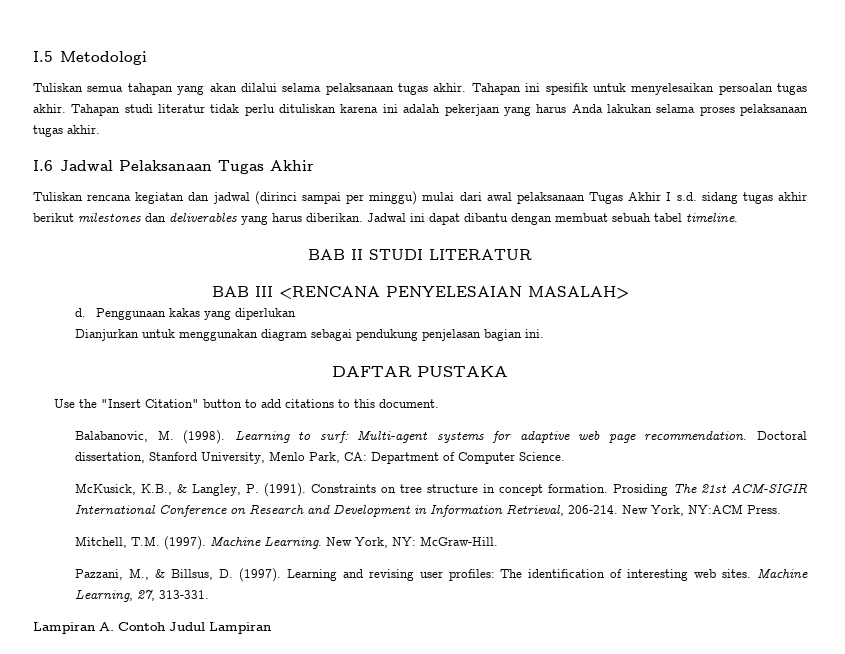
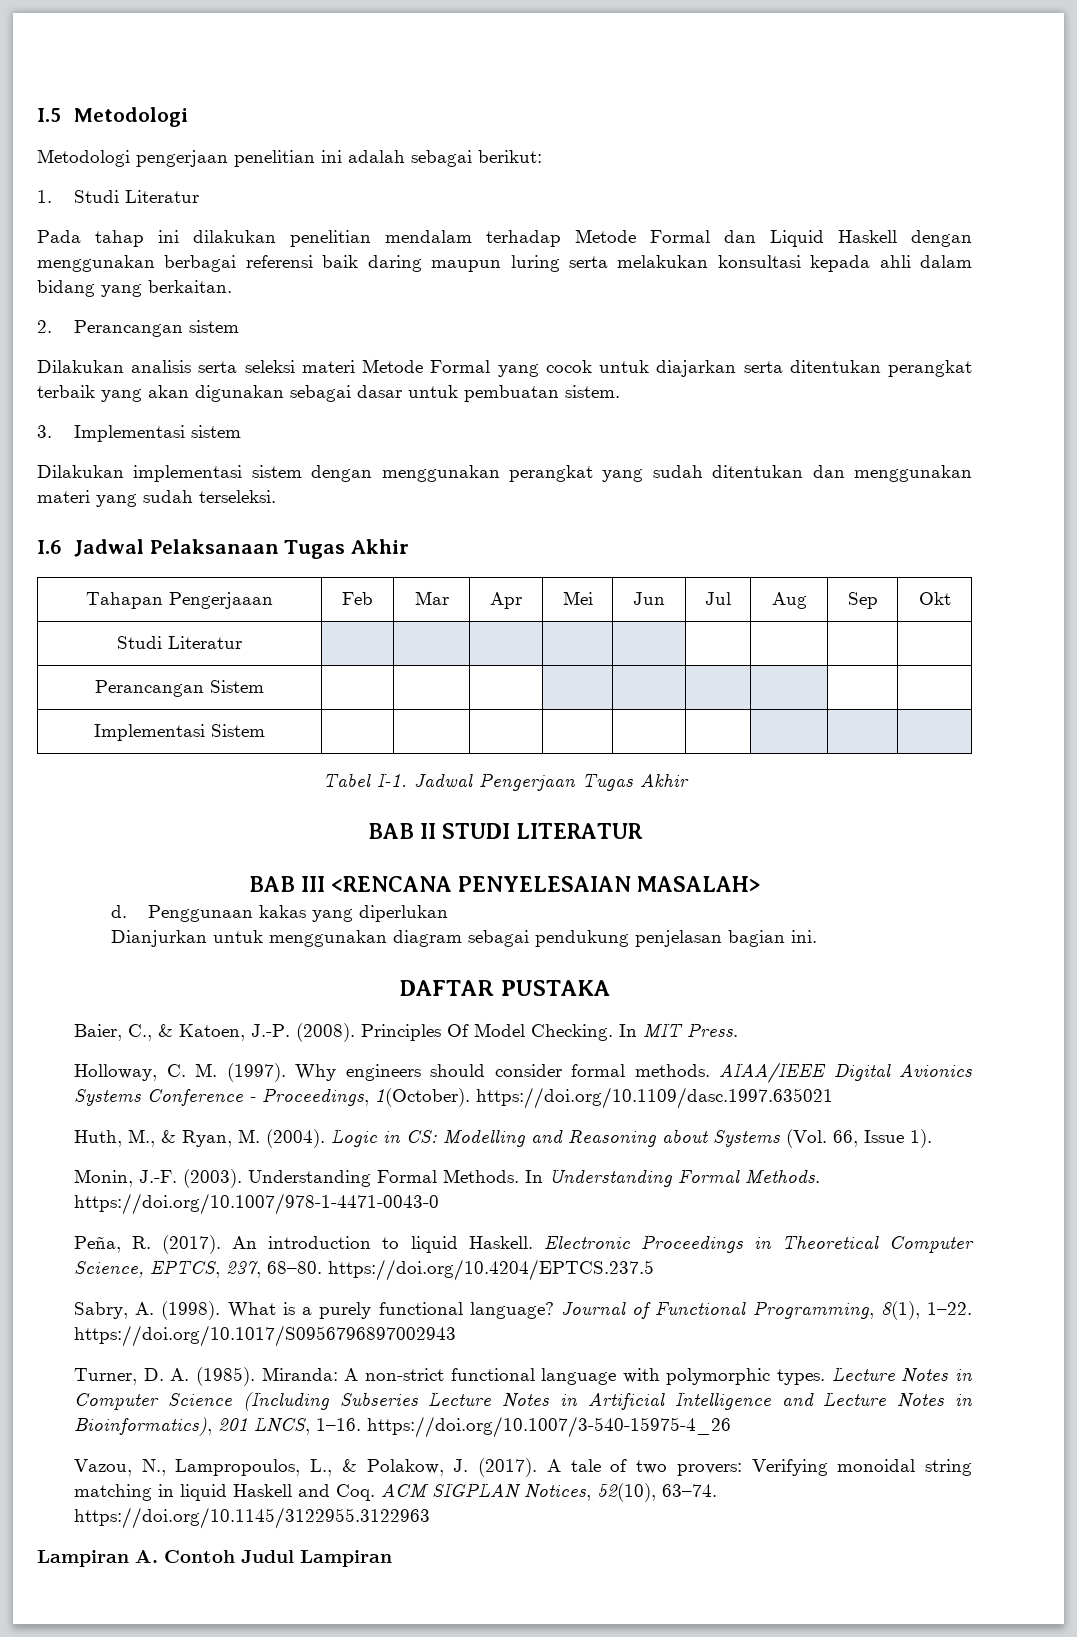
[33,83,807,95] [33,104,809,116] [33,125,100,137] Tuliskan semua tahapan yang akan dilalui selama pelaksanaan tugas akhir. Tahapan ini spesifik untuk menyelesaikan persoalan tugas akhir. Tahapan studi literatur tidak perlu dituliskan karena ini adalah pekerjaan yang harus Anda lakukan selama proses pelaksanaan tugas akhir. -> [37,149,542,167] [37,190,200,203] [37,229,972,247] [37,255,972,272] [37,280,232,297] [37,320,240,337] [37,359,973,377] [37,385,620,402] [37,425,242,442] [37,465,972,482] [37,490,276,507] Metodologi pengerjaan penelitian ini adalah sebagai berikut: // 1. Studi Literatur // Pada tahap ini dilakukan penelitian mendalam terhadap Metode Formal dan Liquid Haskell dengan menggunakan berbagai referensi baik daring maupun luring serta melakukan konsultasi kepada ahli dalam bidang yang berkaitan. // 2. Perancangan sistem // Dilakukan analisis serta seleksi materi Metode Formal yang cocok untuk diajarkan serta ditentukan perangkat terbaik yang akan digunakan sebagai dasar untuk pembuatan sistem. // 3. Implementasi sistem // Dilakukan implementasi sistem dengan menggunakan perangkat yang sudah ditentukan dan menggunakan materi yang sudah terseleksi.
[33,191,807,205] [33,213,738,225] // Tuliskan rencana kegiatan dan jadwal (dirinci sampai per minggu) mulai dari awal pelaksanaan Tugas Akhir I s.d. sidang tugas akhir berikut milestones dan deliverables yang harus diberikan. Jadwal ini dapat dibantu dengan membuat sebuah tabel timeline. -> [86,592,273,609] [342,592,373,605] [414,591,449,605] [490,592,522,609] [562,591,593,605] [633,592,665,605] [705,592,731,605] [771,592,807,609] [847,592,878,609] [918,592,951,605] [117,636,242,649] [95,680,264,697] [94,724,265,741] [322,773,689,791] // Tahapan Pengerjaaan | Feb | Mar | Apr | Mei | Jun | Jul | Aug | Sep | Okt // Studi Literatur | | | | | | | | | // Perancangan Sistem | | | | | | | | | // Implementasi Sistem | | | | | | | | | // Tabel I-1. Jadwal Pengerjaan Tugas Akhir
[54,399,440,408] [75,430,807,444] [75,451,566,464] [75,483,809,497] [75,504,782,517] [75,536,499,550] [75,568,808,582] [75,589,210,602] Use the "Insert Citation" button to add citations to this document. // Balabanovic, M. (1998). Learning to surf: Multi-agent systems for adaptive web page recommendation. Doctoral dissertation, Stanford University, Menlo Park, CA: Department of Computer Science. // McKusick, K.B., & Langley, P. (1991). Constraints on tree structure in concept formation. Prosiding The 21st ACM-SIGIR International Conference on Research and Development in Information Retrieval, 206-214. New York, NY:ACM Press. // Mitchell, T.M. (1997). Machine Learning. New York, NY: McGraw-Hill. // Pazzani, M., & Billsus, D. (1997). Learning and revising user profiles: The identification of interesting web sites. Machine Learning, 27, 313-331. -> [74,1023,739,1042] [74,1062,973,1083] [74,1087,834,1109] [74,1129,933,1148] [74,1169,821,1188] [74,1193,440,1215] [74,1235,975,1254] [74,1259,655,1281] [74,1301,973,1320] [74,1325,457,1347] [74,1367,974,1386] [74,1392,974,1411] [74,1416,732,1438] [74,1458,972,1477] [74,1483,718,1502] [74,1507,431,1529] Baier, C., & Katoen, J.-P. (2008). Principles Of Model Checking. In MIT Press. // Holloway, C. M. (1997). Why engineers should consider formal methods. AIAA/IEEE Digital Avionics Systems Conference - Proceedings, 1(October). https://doi.org/10.1109/dasc.1997.635021 // Huth, M., & Ryan, M. (2004). Logic in CS: Modelling and Reasoning about Systems (Vol. 66, Issue 1). // Monin, J.-F. (2003). Understanding Formal Methods. In Understanding Formal Methods. https://doi.org/10.1007/978-1-4471-0043-0 // Peña, R. (2017). An introduction to liquid Haskell. Electronic Proceedings in Theoretical Computer Science, EPTCS, 237, 68–80. https://doi.org/10.4204/EPTCS.237.5 // Sabry, A. (1998). What is a purely functional language? Journal of Functional Programming, 8(1), 1–22. https://doi.org/10.1017/S0956796897002943 // Turner, D. A. (1985). Miranda: A non-strict functional language with polymorphic types. Lecture Notes in Computer Science (Including Subseries Lecture Notes in Artificial Intelligence and Lecture Notes in Bioinformatics), 201 LNCS, 1–16. https://doi.org/10.1007/3-540-15975-4_26 // Vazou, N., Lampropoulos, L., & Polakow, J. (2017). A tale of two provers: Verifying monoidal string matching in liquid Haskell and Coq. ACM SIGPLAN Notices, 52(10), 63–74. https://doi.org/10.1145/3122955.3122963

